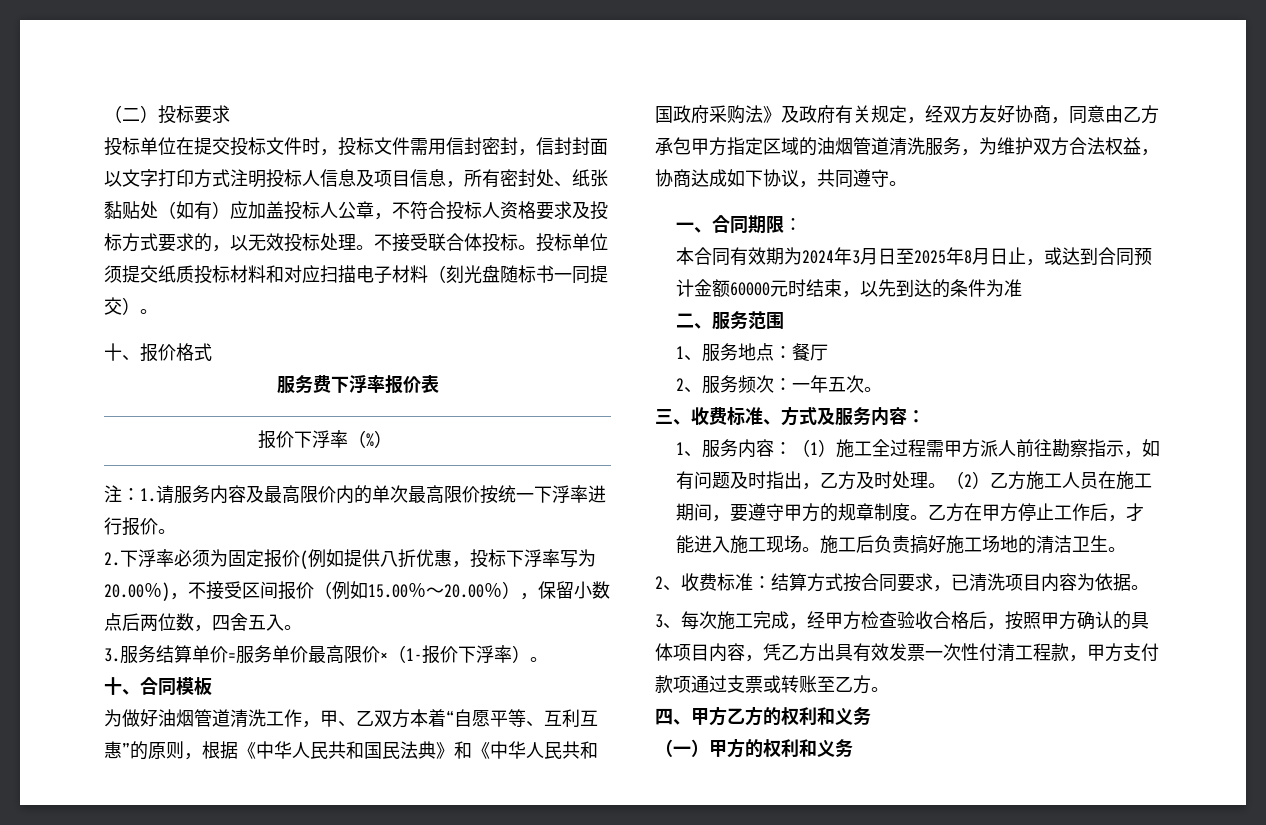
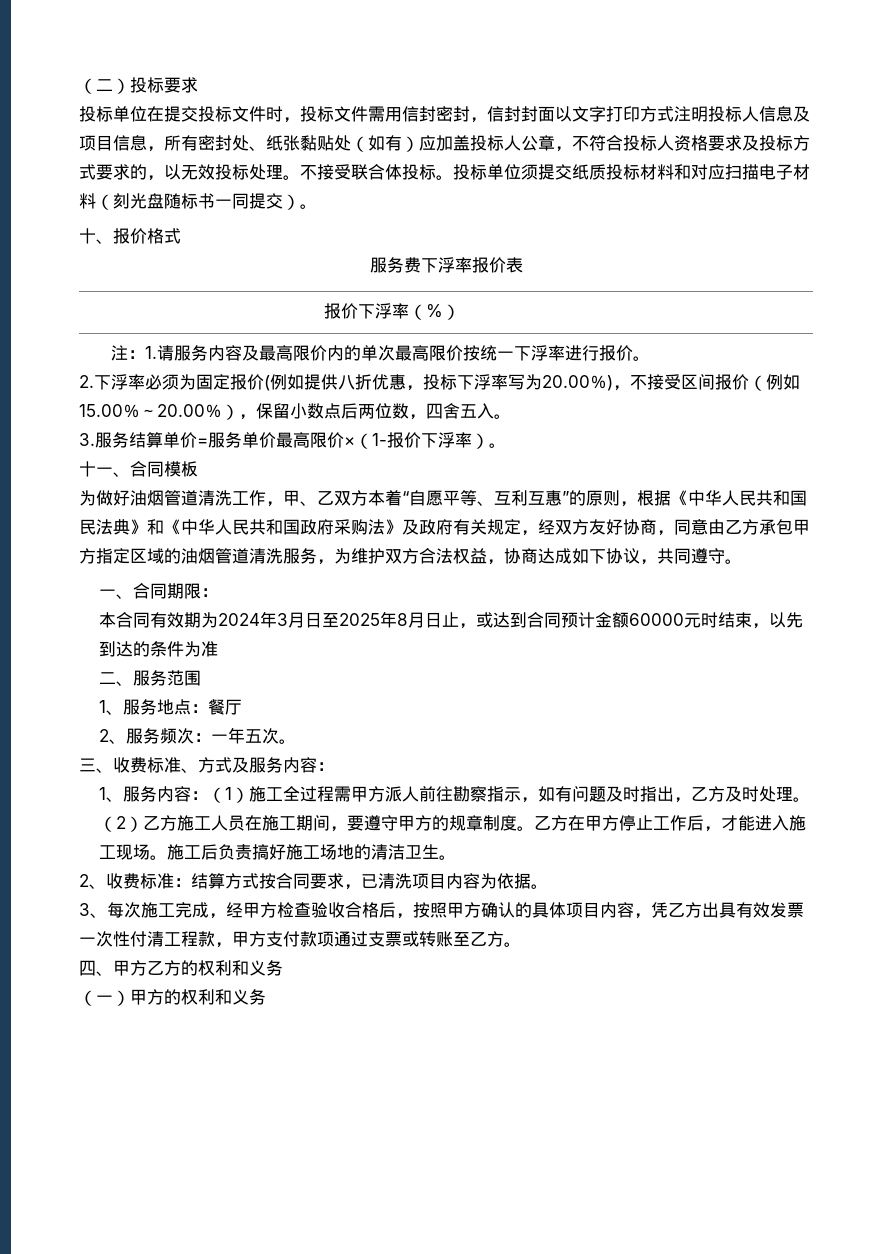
(122, 686) none -> [96,467,113,475] 一

